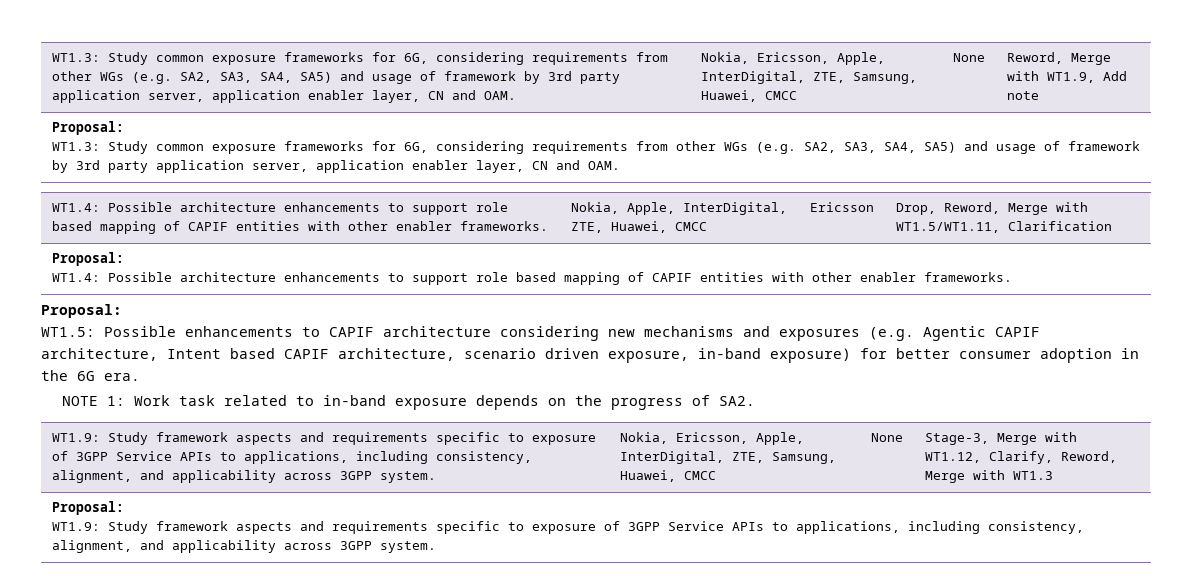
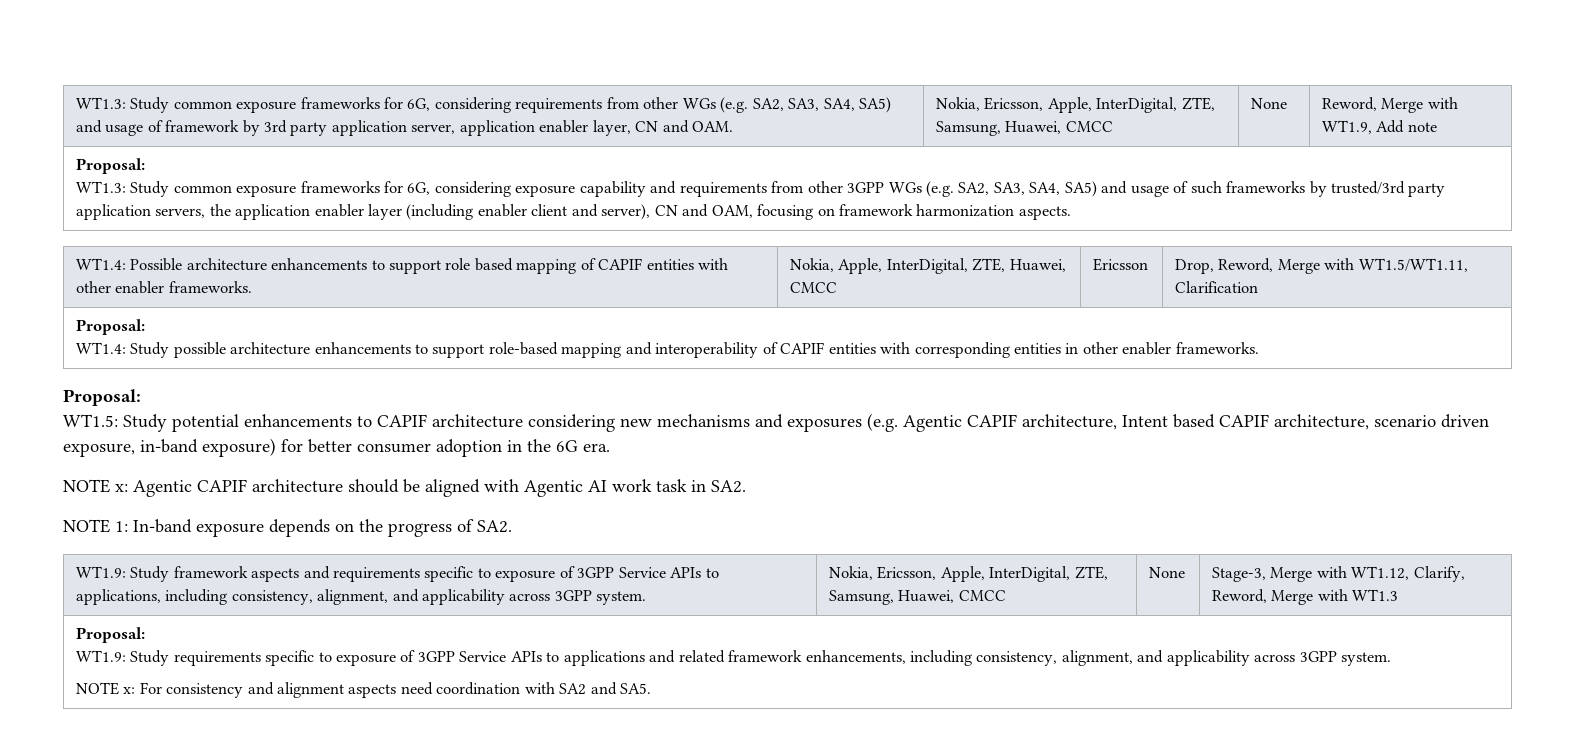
[531,141,1140,154] [51,160,620,173] requirements from other WGs (e.g. SA2, SA3, SA4, SA5) and usage of framework by 3rd party application server, application enabler layer, CN and OAM. -> [515,181,1446,197] [75,204,1071,220] exposure capability and requirements from other 3GPP WGs (e.g. SA2, SA3, SA4, SA5) and usage of such frameworks by trusted/3rd party application servers, the application enabler layer (including enabler client and server), CN and OAM, focusing on framework harmonization aspects.
[107,272,804,285] Possible architecture enhancements to support role based mapping of CAPIF entities with -> [130,342,1079,358] Study possible architecture enhancements to support role-based mapping and interoperability of CAPIF entities with corresponding entities in
[104,326,176,337] Possible -> [123,414,239,432] Study potential
[107,395,387,406] 1: Work task related to in-band -> [115,479,746,497] [63,519,192,533] x: Agentic CAPIF architecture should be aligned with Agentic AI work task in SA2. // NOTE 1: In-band
[155,521,1084,534] [51,540,436,553] framework aspects and requirements specific to exposure of 3GPP Service APIs to applications, including consistency, alignment, and applicability across 3GPP system. -> [173,650,1392,666] [75,682,652,698] requirements specific to exposure of 3GPP Service APIs to applications and related framework enhancements, including consistency, alignment, and applicability across 3GPP system. // NOTE x: For consistency and alignment aspects need coordination with SA2 and SA5.

